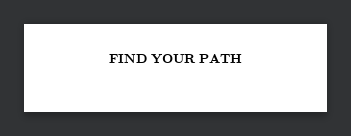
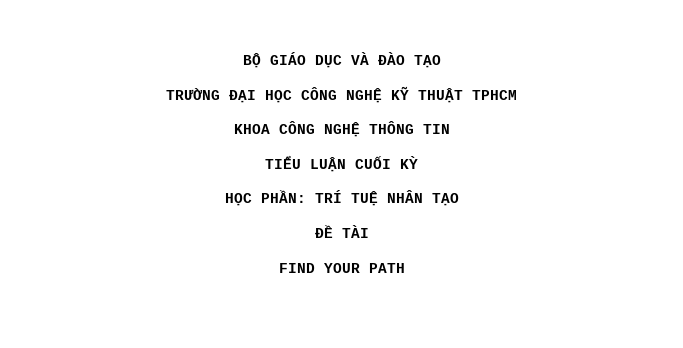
(109, 58) none -> [242,52,441,68] [166,86,517,103] [233,121,450,137] [265,155,418,172] [224,190,459,206] [314,225,369,238] BỘ GIÁO DỤC VÀ ĐÀO TẠO // TRƯỜNG ĐẠI HỌC CÔNG NGHỆ KỸ THUẬT TPHCM // KHOA CÔNG NGHỆ THÔNG TIN // TIỂU LUẬN CUỐI KỲ // HỌC PHẦN: TRÍ TUỆ NHÂN TẠO // ĐỀ TÀI //

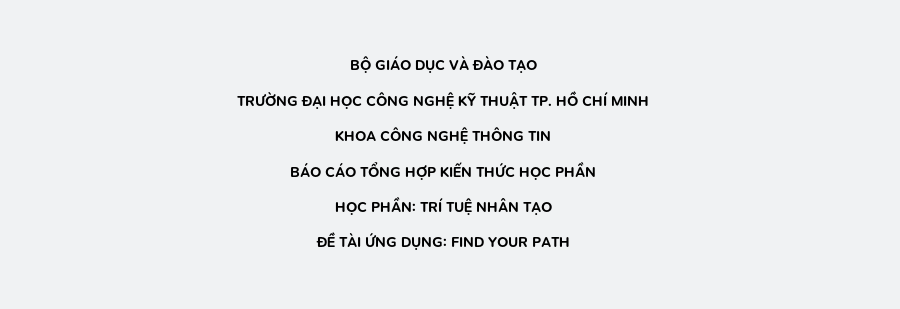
[472,90,517,100] TPHCM -> [531,90,649,107] TP. HỒ CHÍ MINH
[265,155,418,172] TIỂU LUẬN CUỐI KỲ -> [290,161,596,180] BÁO CÁO TỔNG HỢP KIẾN THỨC HỌC PHẦN
(369, 231) // -> [364,232,447,250] ỨNG DỤNG:

